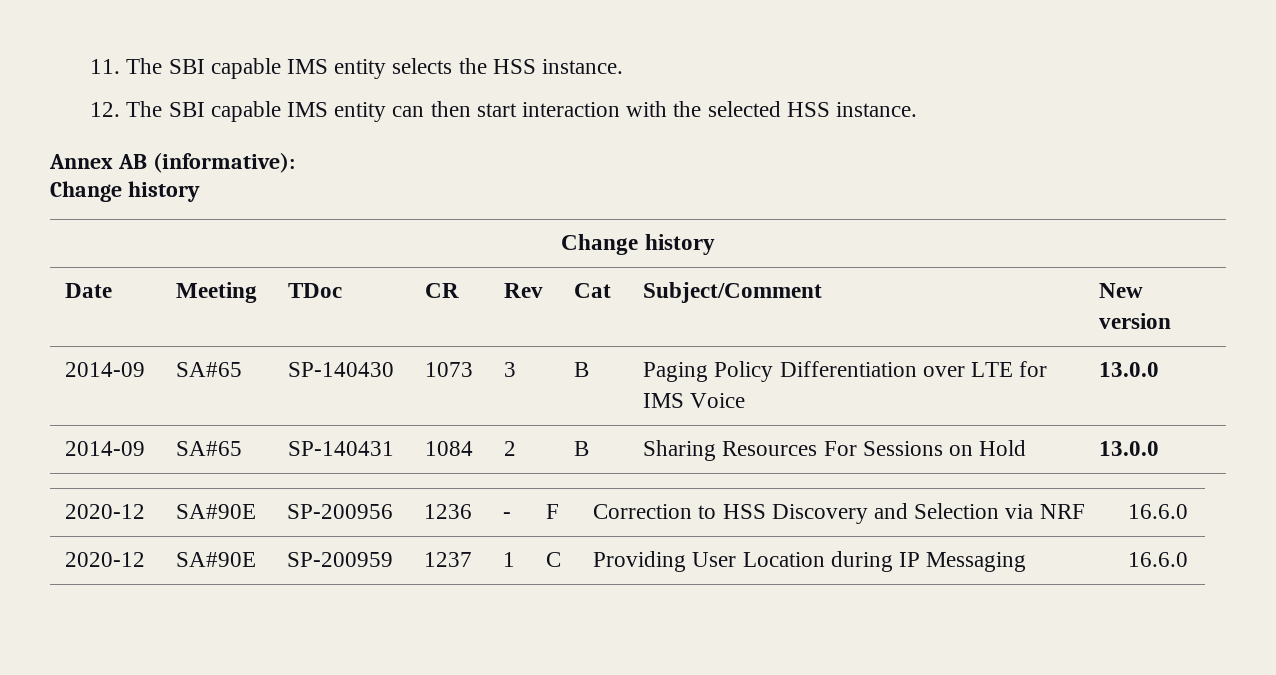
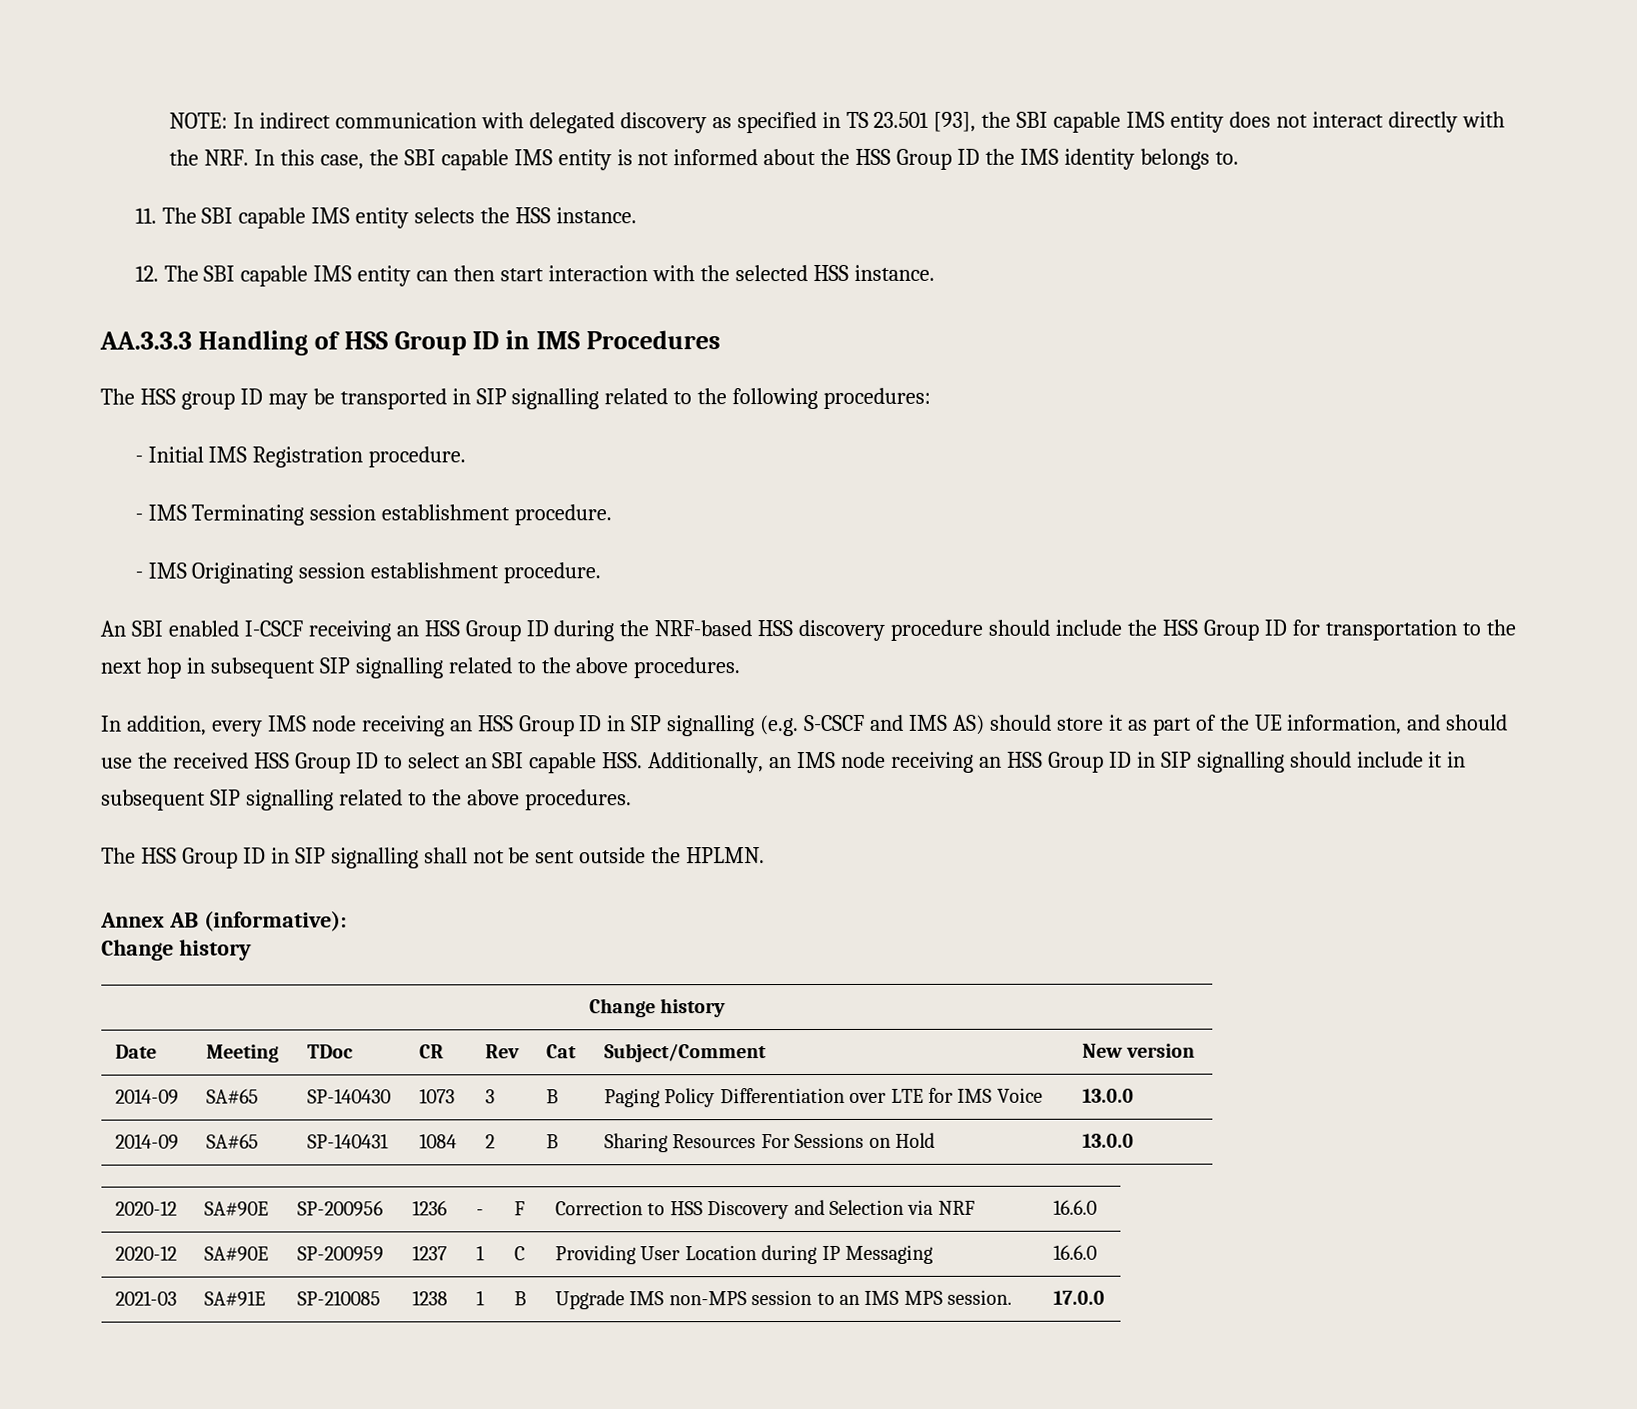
(90, 66) none -> [169,111,1505,134] [169,148,1239,171] NOTE: In indirect communication with delegated discovery as specified in TS 23.501 [93], the SBI capable IMS entity does not interact directly with the NRF. In this case, the SBI capable IMS entity is not informed about the HSS Group ID the IMS identity belongs to. //
(918, 109) none -> [99,330,722,356] [100,387,932,410] [134,446,467,468] [134,504,613,526] [134,562,602,584] [100,619,1516,642] [100,657,741,679] [101,714,1509,737] [101,751,1467,774] [101,789,632,811] [101,847,766,869] // AA.3.3.3 Handling of HSS Group ID in IMS Procedures // The HSS group ID may be transported in SIP signalling related to the following procedures: // - Initial IMS Registration procedure. // - IMS Terminating session establishment procedure. // - IMS Originating session establishment procedure. // An SBI enabled I-CSCF receiving an HSS Group ID during the NRF-based HSS discovery procedure should include the HSS Group ID for transportation to the next hop in subsequent SIP signalling related to the above procedures. // In addition, every IMS node receiving an HSS Group ID in SIP signalling (e.g. S-CSCF and IMS AS) should store it as part of the UE information, and should use the received HSS Group ID to select an SBI capable HSS. Additionally, an IMS node receiving an HSS Group ID in SIP signalling should include it in subsequent SIP signalling related to the above procedures. // The HSS Group ID in SIP signalling shall not be sent outside the HPLMN.
(1189, 559) none -> [114,1290,177,1306] [203,1290,266,1307] [296,1290,381,1306] [411,1290,448,1306] [475,1290,485,1306] [513,1291,527,1306] [554,1289,1013,1310] [1052,1290,1105,1305] // 2021-03 | SA#91E | SP-210085 | 1238 | 1 | B | Upgrade IMS non-MPS session to an IMS MPS session. | 17.0.0

